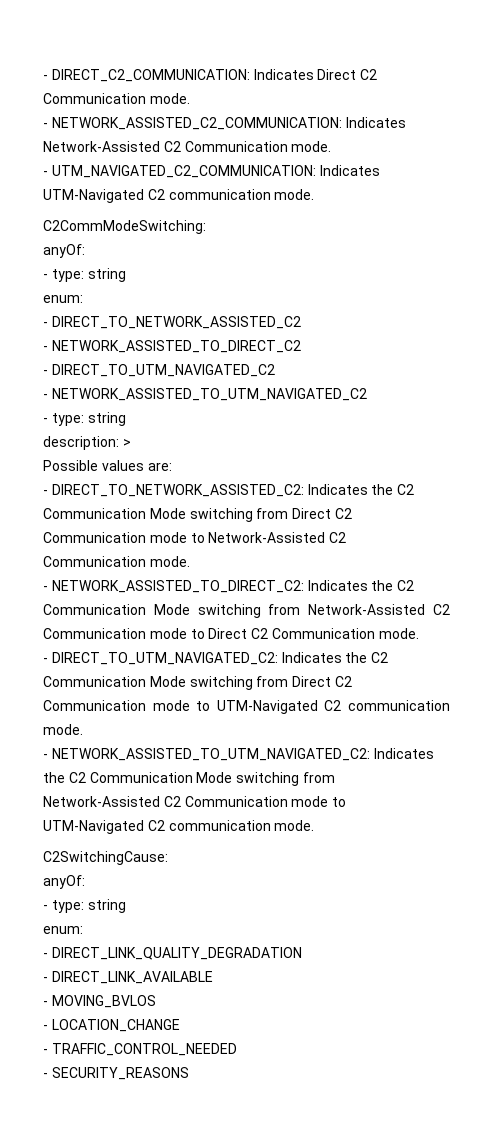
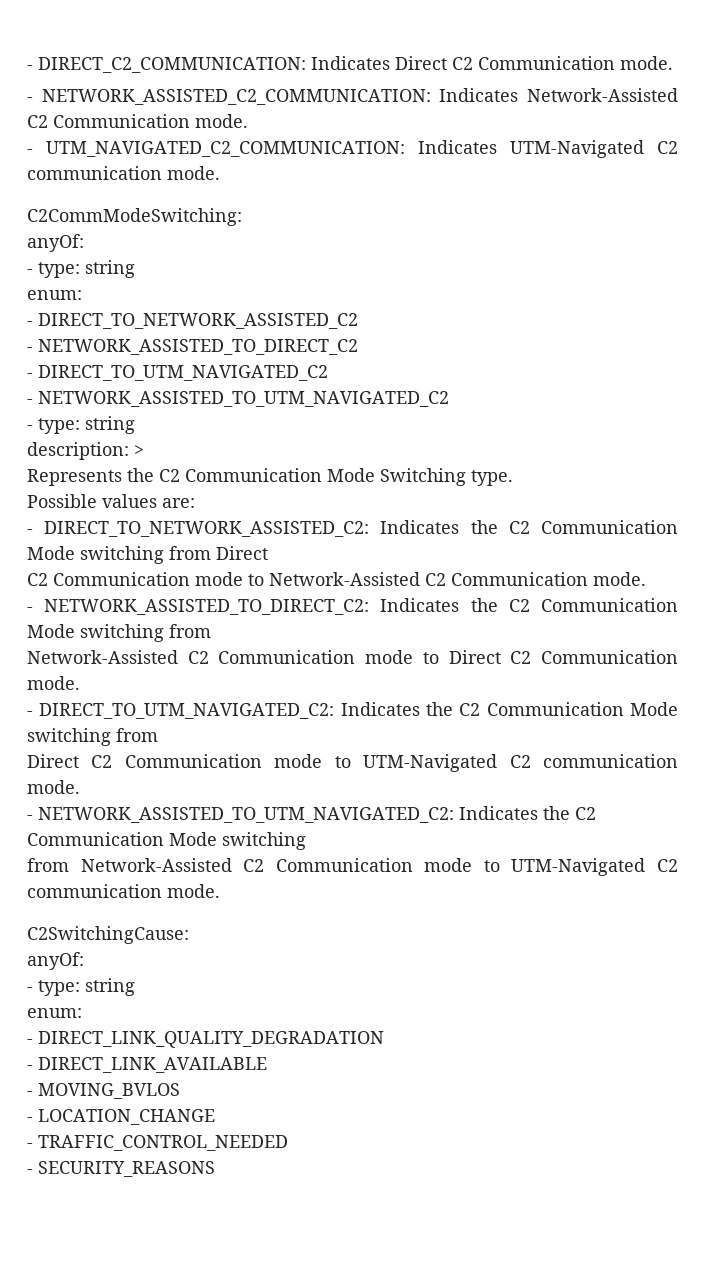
(131, 443) none -> [27,468,513,486] // Represents the C2 Communication Mode Switching type.
(332, 513) none -> (268, 553) //
(301, 609) none -> (211, 631) //
(289, 681) none -> (158, 735) //
(300, 779) none -> (306, 841) //

